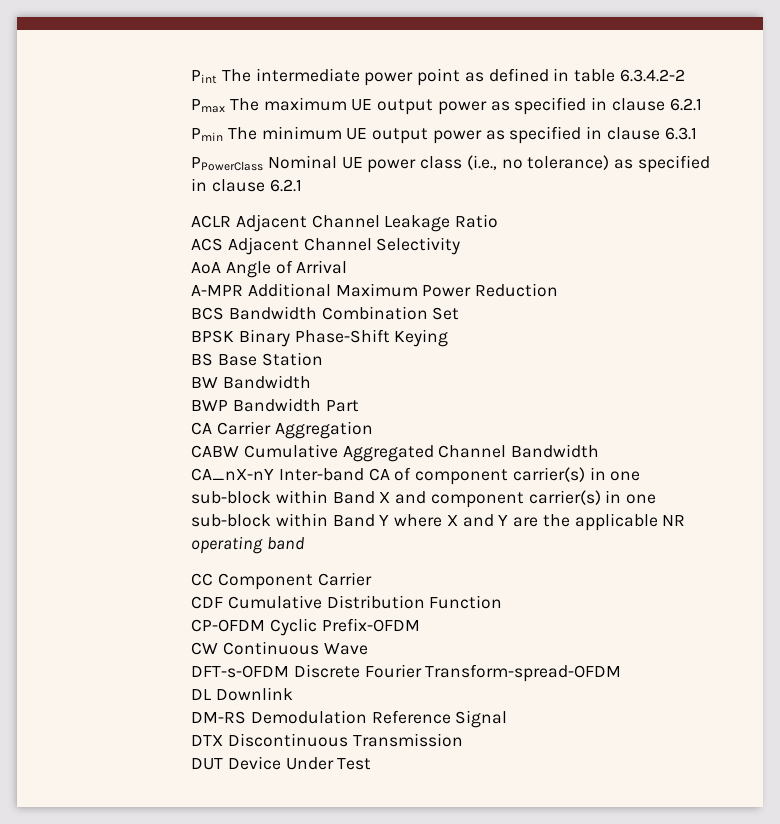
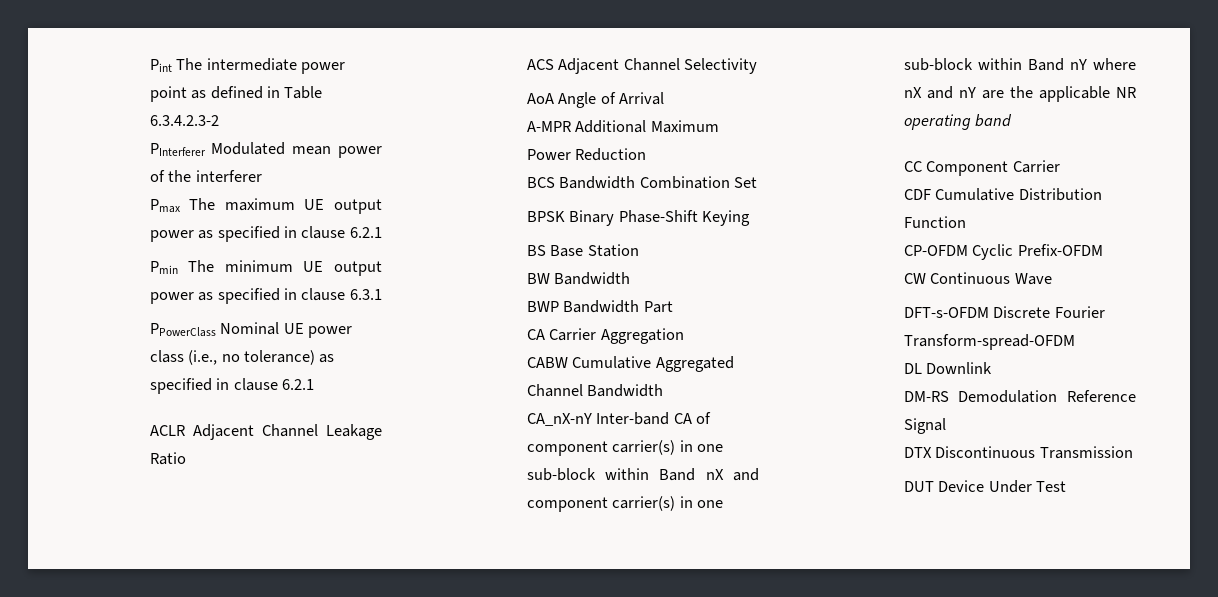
[574,69,685,82] table 6.3.4.2-2 -> [284,86,323,99] [149,115,219,126] [149,142,383,158] [149,170,262,182] Table 6.3.4.2.3-2 // PInterferer Modulated mean power of the interferer
[379,492,391,503] X -> [705,469,724,480] nX
[379,514,509,527] Y where X and Y -> [1069,58,1136,70] [903,86,976,99] nY where nX and nY

